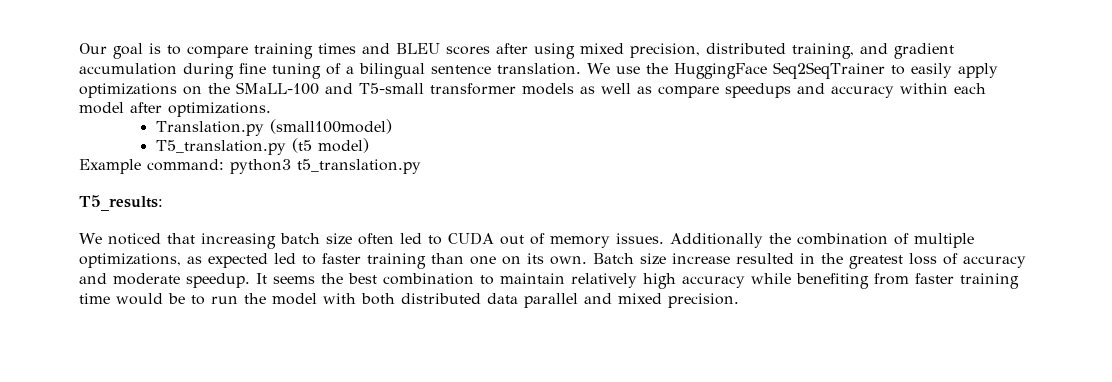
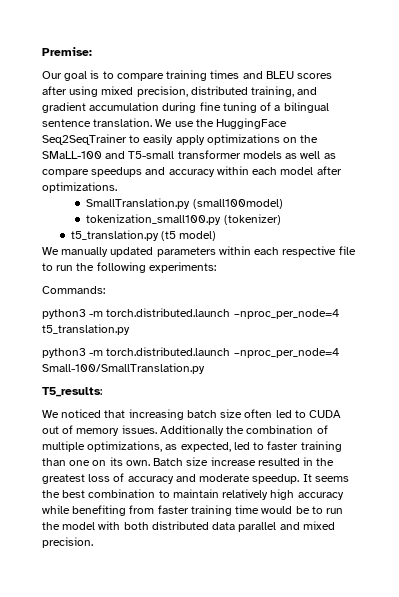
(79, 48) none -> [42,47,92,56] Premise: //
[155,121,264,136] Translation.py -> [86,198,191,209] SmallTranslation.py
[155,140,286,155] T5_translation.py -> [86,214,281,225] [70,230,159,241] tokenization_small100.py (tokenizer) // t5_translation.py
[79,159,421,174] Example command: python3 t5_translation.py -> [42,246,356,257] [42,262,216,273] [42,286,105,294] [42,308,339,319] [42,324,130,335] [42,347,339,358] [42,363,205,374] We manually updated parameters within each respective file to run the following experiments: // Commands: // python3 -m torch.distributed.launch –nproc_per_node=4 t5_translation.py // python3 -m torch.distributed.launch –nproc_per_node=4 Small-100/SmallTranslation.py
[208,253,268,268] expected -> [180,442,231,452] expected,

